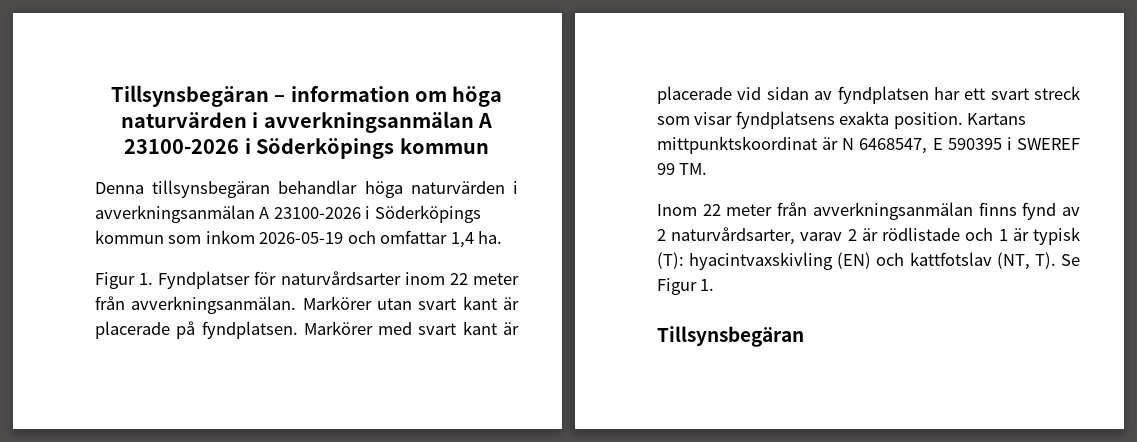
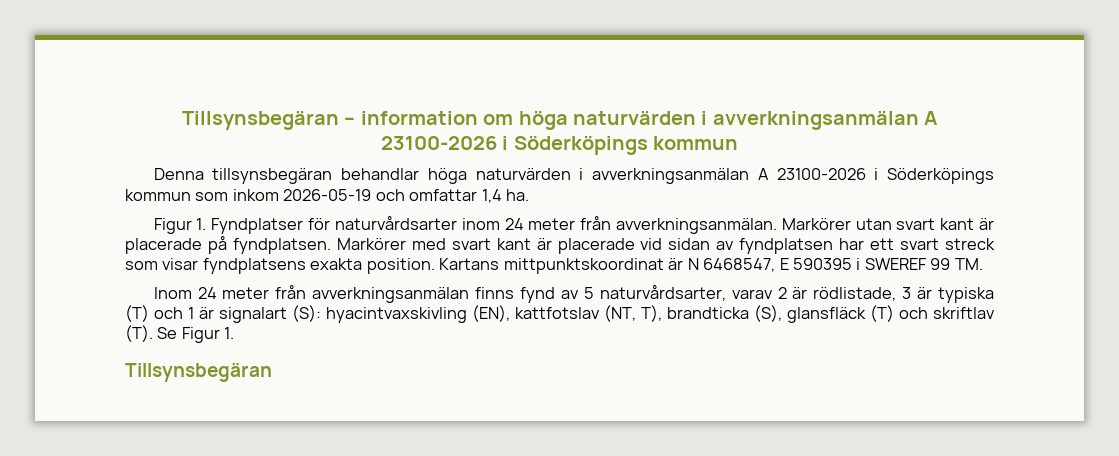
[449,273,468,285] 22 -> [504,218,524,230] 24
[702,204,721,216] 22 -> [197,287,217,299] 24
[657,229,666,241] 2 -> [583,287,594,299] 5
[882,227,1080,245] [657,252,1056,270] rödlistade och 1 är typisk (T): hyacintvaxskivling (EN) och kattfotslav (NT, T). -> [813,287,995,303] [125,305,995,323] [125,325,153,342] rödlistade, 3 är typiska (T) och 1 är signalart (S): hyacintvaxskivling (EN), kattfotslav (NT, T), brandticka (S), glansfläck (T) och skriftlav (T).

